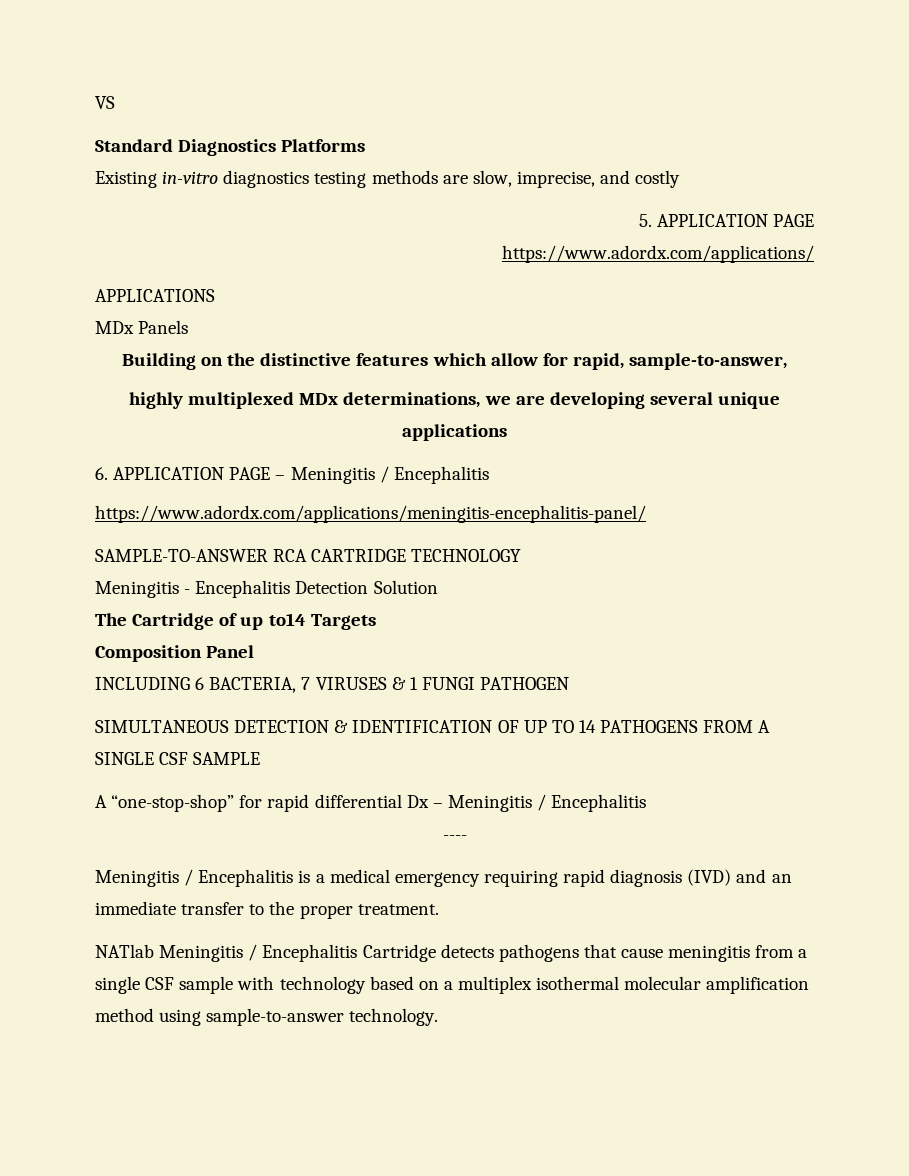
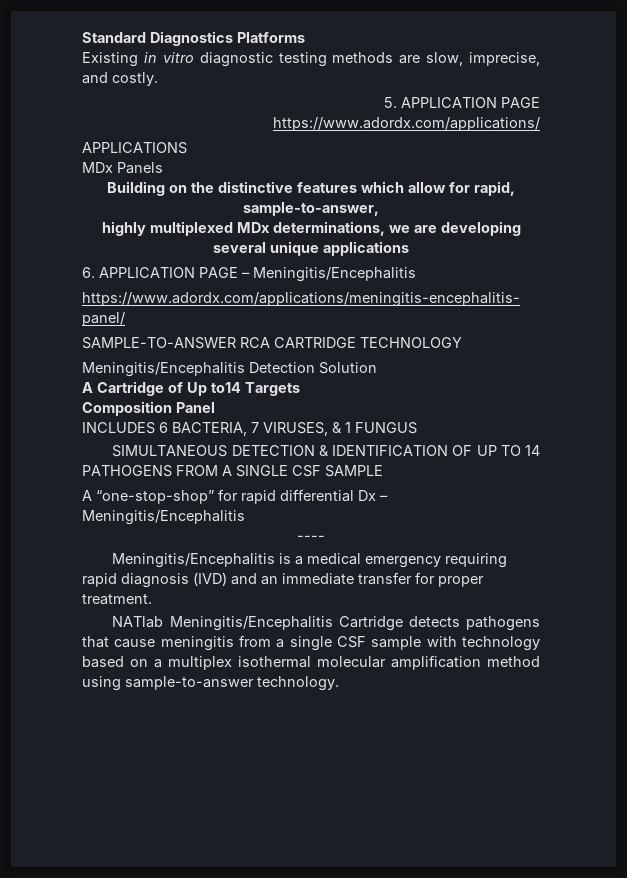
[95,96,115,109] VS // -> (82, 37) none
[162,170,310,188] in-vitro diagnostics -> [143,52,273,67] in vitro diagnostic
[635,170,681,188] costly -> [112,72,158,86] costly.
[290,466,489,484] Meningitis / Encephalitis -> [253,267,416,282] Meningitis/Encephalitis
[95,580,291,598] Meningitis - Encephalitis -> [82,362,245,377] Meningitis/Encephalitis
[95,613,127,626] The -> [82,382,93,393] A
[240,617,264,630] up -> [187,382,207,396] Up
[95,677,190,690] INCLUDING -> [82,422,155,434] INCLUDES
[315,677,387,690] VIRUSES -> [263,422,328,436] VIRUSES,
[421,677,570,690] FUNGI PATHOGEN -> [355,422,417,434] FUNGUS
[447,794,647,812] [442,835,467,840] [95,869,294,887] Meningitis / Encephalitis // ---- // Meningitis / Encephalitis -> [82,510,245,525] [297,535,325,541] [112,553,276,568] Meningitis/Encephalitis // ---- // Meningitis/Encephalitis
[249,901,295,915] to the -> [415,572,435,584] for
[159,944,358,962] Meningitis / Encephalitis -> [169,616,333,631] Meningitis/Encephalitis

